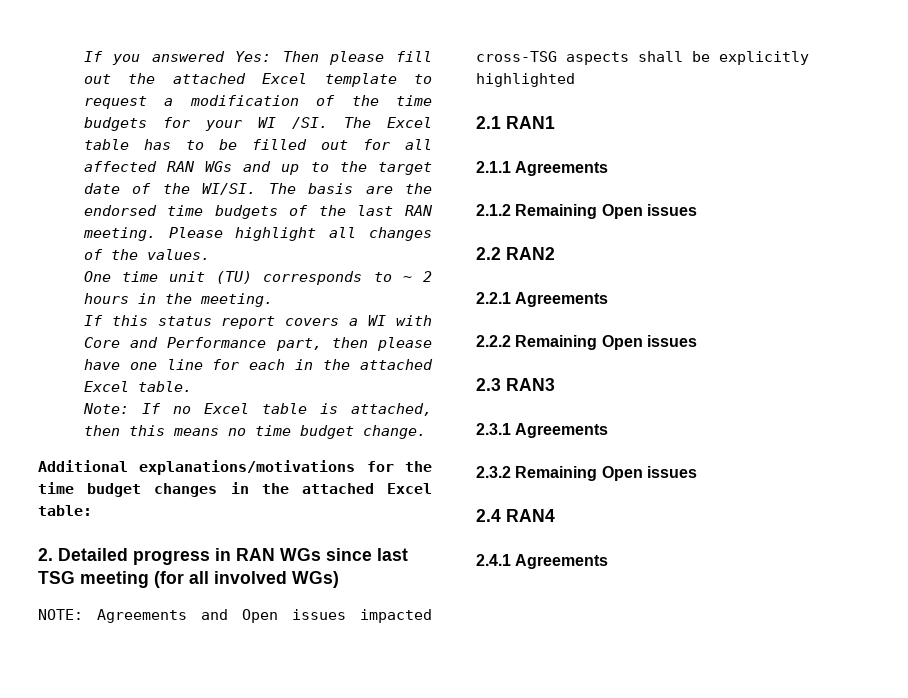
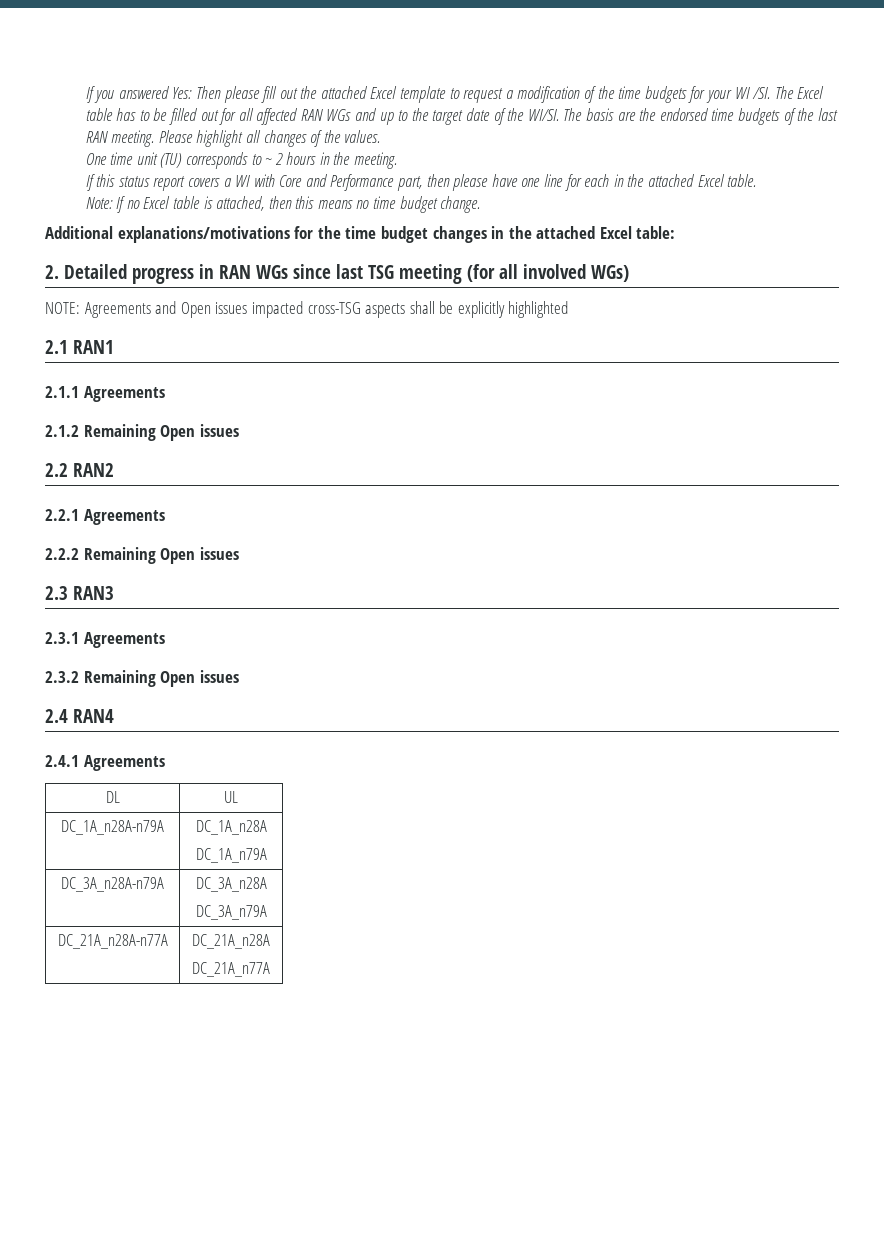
(609, 561) none -> [105,791,120,803] [224,791,238,803] [61,820,164,835] [195,820,267,835] [195,848,267,863] [61,877,164,892] [195,877,267,892] [195,905,267,920] [57,934,168,949] [192,934,270,949] [192,962,270,977] // DL | UL // DC_1A_n28A-n79A | DC_1A_n28A // DC_1A_n79A // DC_3A_n28A-n79A | DC_3A_n28A // DC_3A_n79A // DC_21A_n28A-n77A | DC_21A_n28A // DC_21A_n77A

